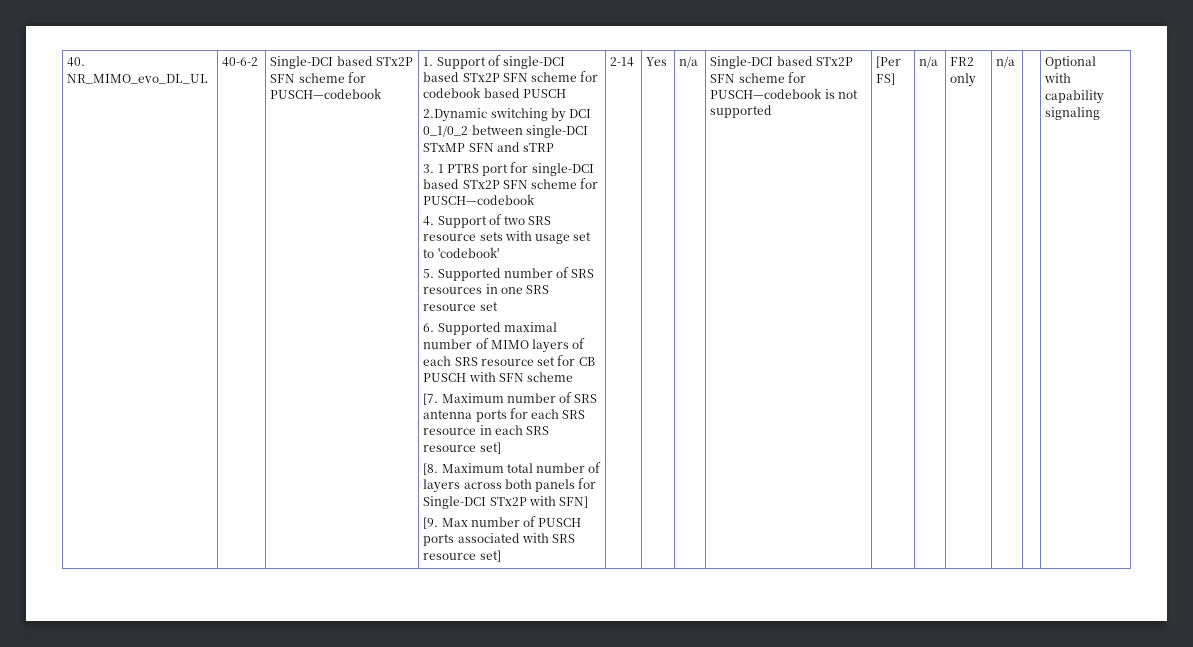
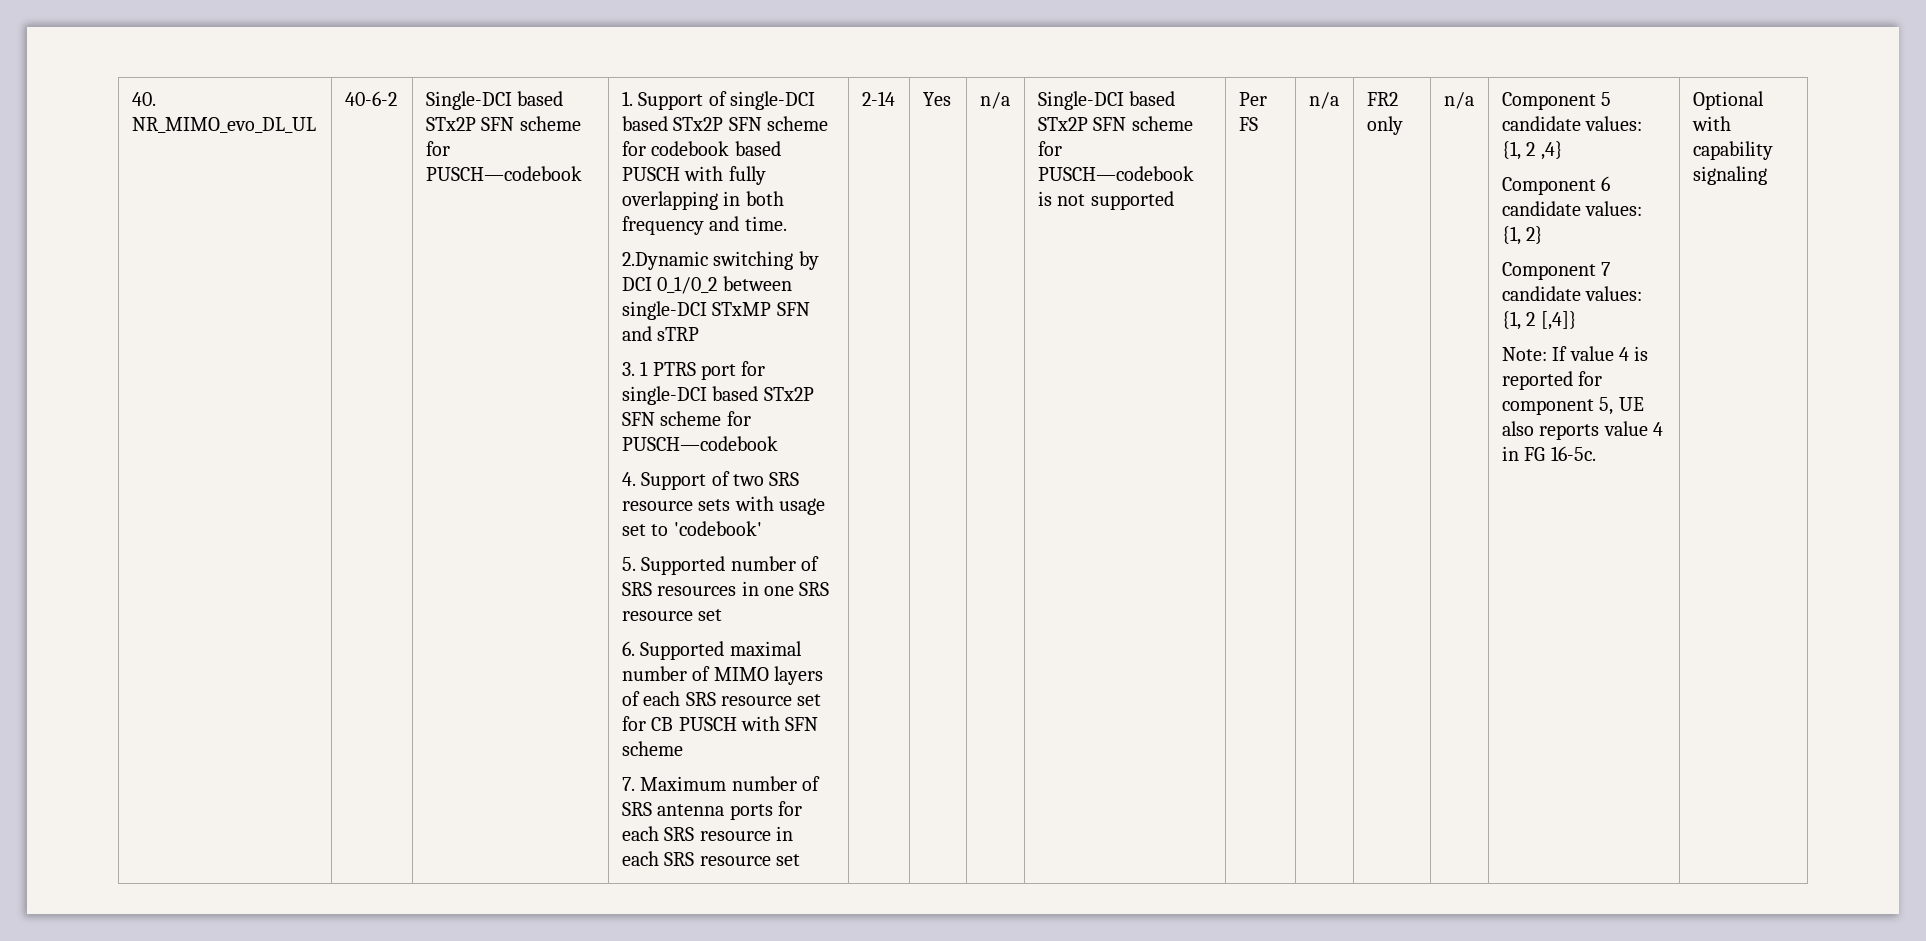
(566, 93) none -> [684,166,766,185] [621,191,784,210] [621,216,787,235] with fully overlapping in both frequency and time.
[423,393,439,405] [7. -> [621,777,635,791] 7.
[479,442,501,454] [423,462,602,475] [423,478,597,493] [423,496,589,509] [423,516,582,529] [423,533,576,546] [423,550,501,562] set] // [8. Maximum total number of layers across both panels for Single-DCI STx2P with SFN] // [9. Max number of PUSCH ports associated with SRS resource set] -> [775,854,800,866] set
[876,56,902,68] [876,73,896,85] [Per FS] -> [1238,92,1267,106] [1238,117,1258,131] Per FS
(1016, 62) none -> [1501,92,1612,110] [1501,116,1643,131] [1501,141,1563,160] [1501,176,1611,195] [1501,201,1643,216] [1501,226,1544,245] [1501,262,1611,280] [1501,286,1643,301] [1501,311,1577,330] [1501,346,1649,361] [1501,371,1603,390] [1501,397,1644,415] [1501,421,1663,440] [1501,446,1596,461] Component 5 candidate values: {1, 2 ,4} // Component 6 candidate values: {1, 2} // Component 7 candidate values: {1, 2 [,4]} // Note: If value 4 is reported for component 5, UE also reports value 4 in FG 16-5c.

